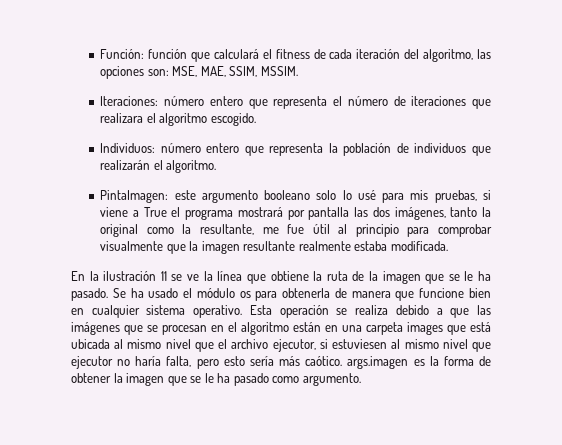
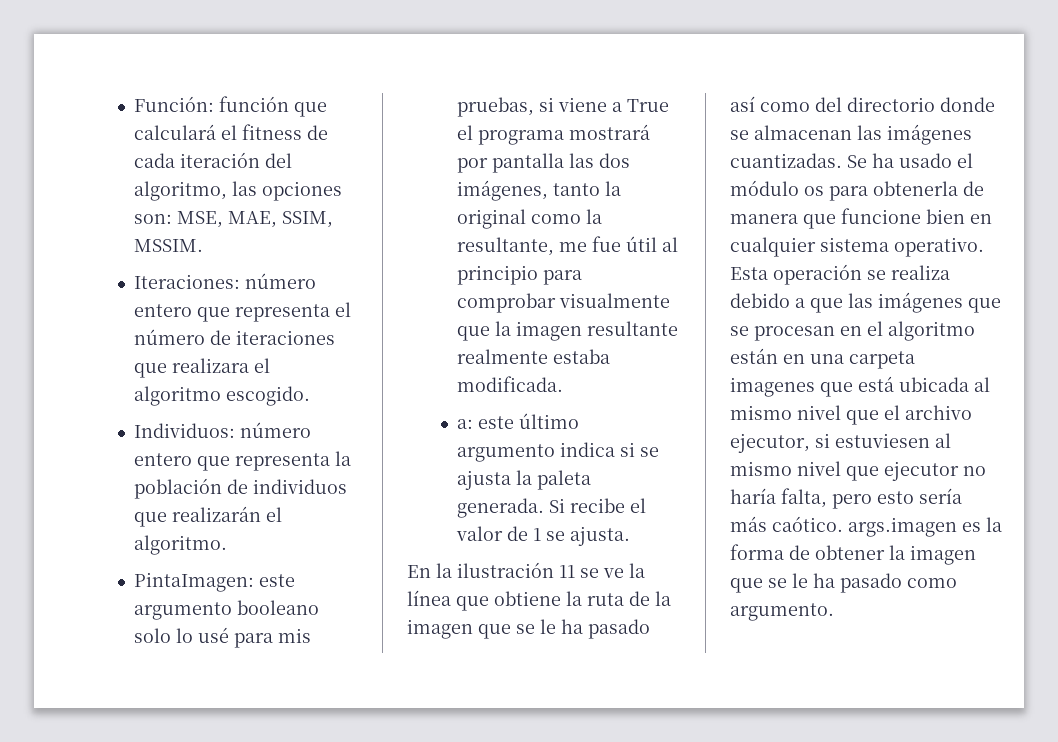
(448, 246) none -> [457,413,580,429] [457,442,660,462] [457,470,592,490] [457,498,647,518] [456,526,631,546] // a: este último argumento indica si se ajusta la paleta generada. Si recibe el valor de 1 se ajusta.
[71,288,108,301] pasado. -> [588,619,650,639] [730,96,995,112] [730,124,972,145] [730,153,842,168] pasado así como del directorio donde se almacenan las imágenes cuantizadas.
[407,322,443,335] images -> [730,377,815,397] imagenes

